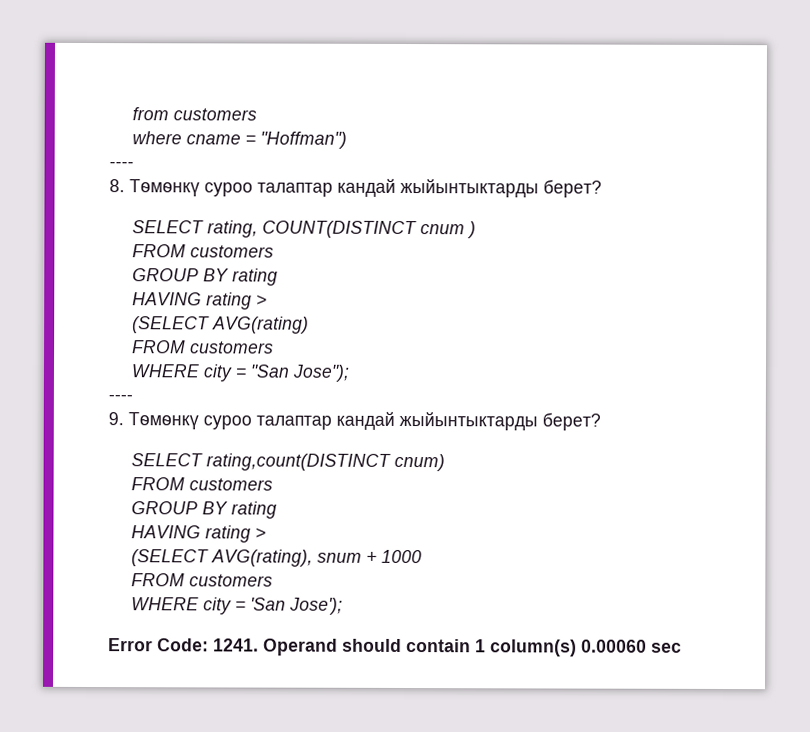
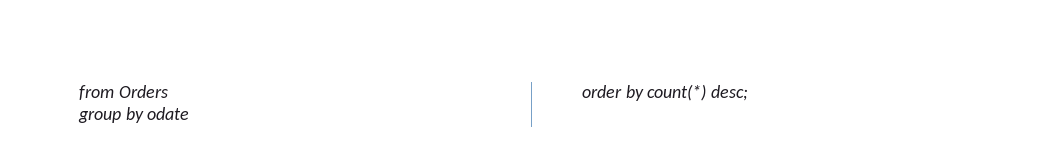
[172,108,257,121] [131,131,347,149] [109,161,134,169] [109,178,602,198] [131,220,476,239] [131,244,274,258] [131,268,278,286] [131,292,267,310] [131,316,309,334] [131,340,274,354] [130,364,350,382] [108,394,133,402] [108,411,601,431] [130,453,445,472] [130,477,273,491] [130,501,277,519] [130,525,266,543] [130,549,422,567] [130,573,273,587] [130,597,343,615] [108,638,682,657] customers // where cname = "Hoffman") // ---- // 8. Тѳмѳнкү суроо талаптар кандай жыйынтыктарды берет? // SELECT rating, COUNT(DISTINCT cnum ) // FROM customers // GROUP BY rating // HAVING rating > // (SELECT AVG(rating) // FROM customers // WHERE city = "San Jose"); // ---- // 9. Тѳмѳнкү суроо талаптар кандай жыйынтыктарды берет? // SELECT rating,count(DISTINCT cnum) // FROM customers // GROUP BY rating // HAVING rating > // (SELECT AVG(rating), snum + 1000 // FROM customers // WHERE city = 'San Jose'); // Error Code: 1241. Operand should contain 1 column(s) 0.00060 sec -> [118,85,168,98] [77,107,190,123] [581,84,749,101] Orders // group by odate // order by count(*) desc;

